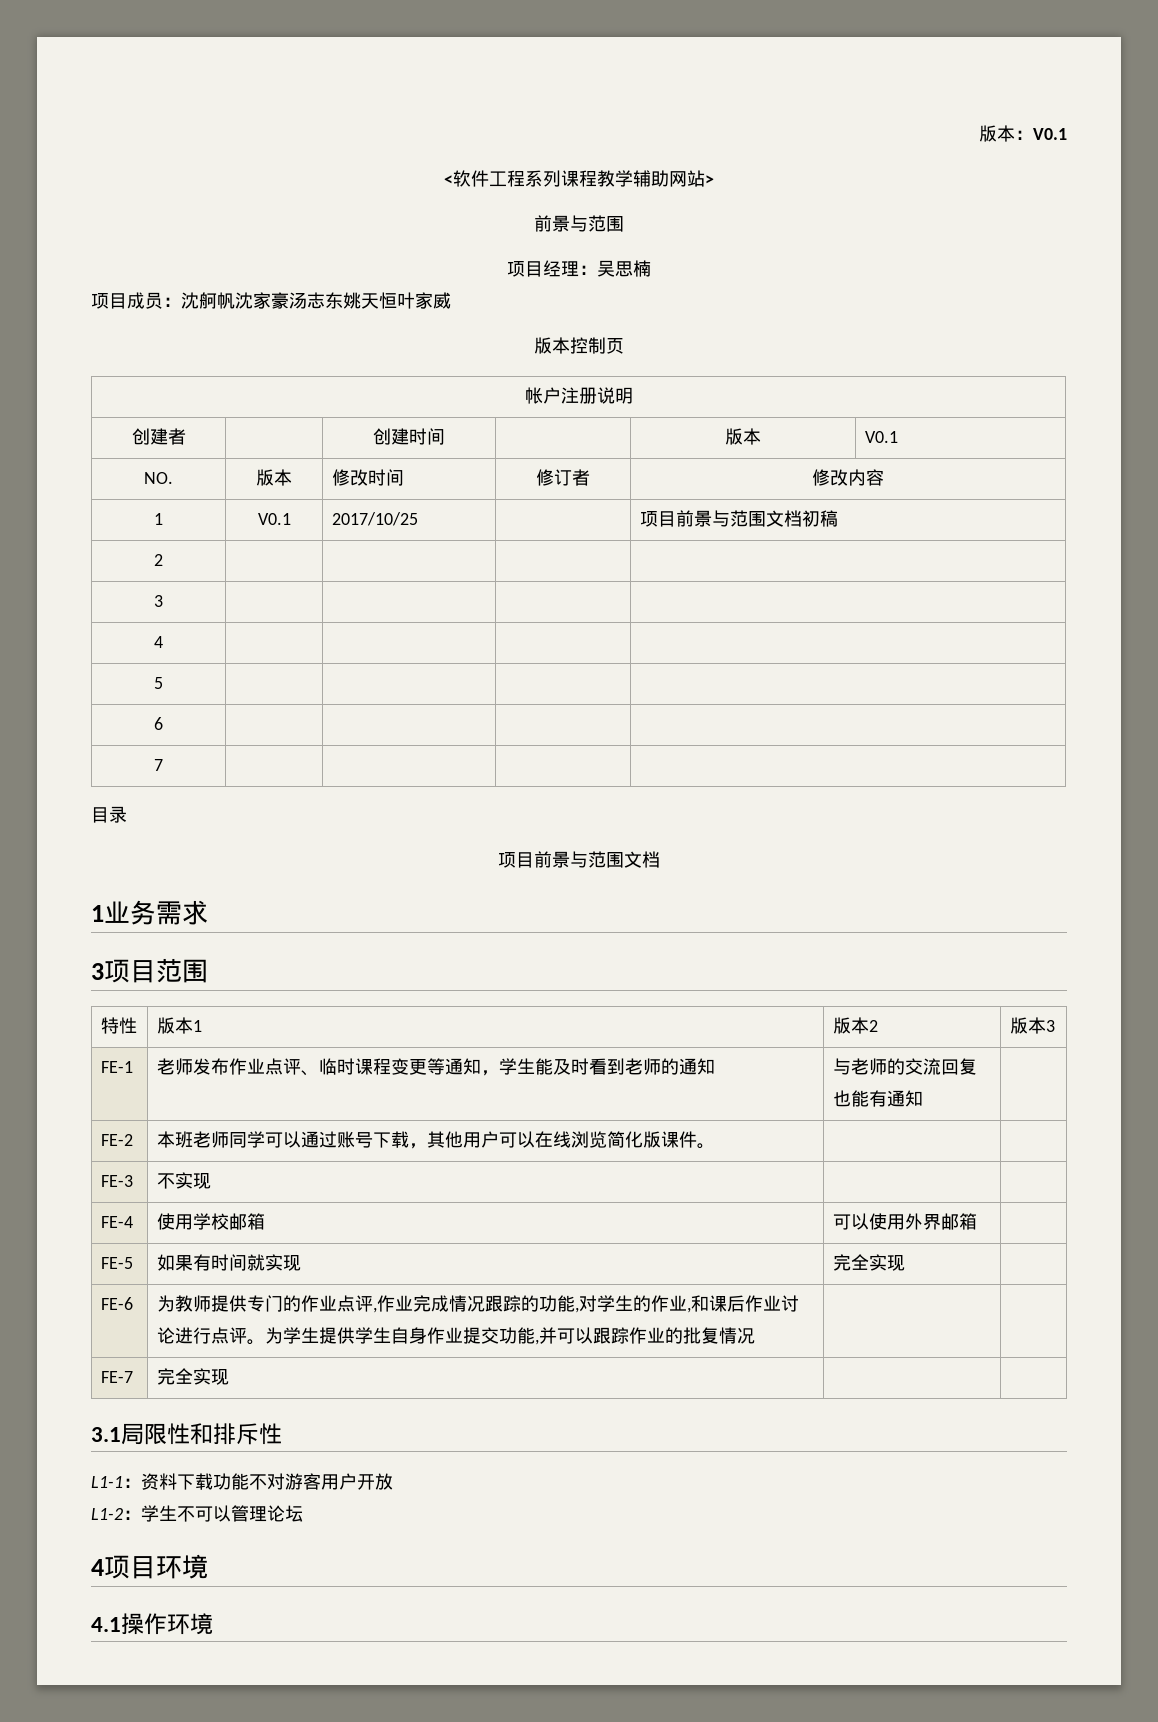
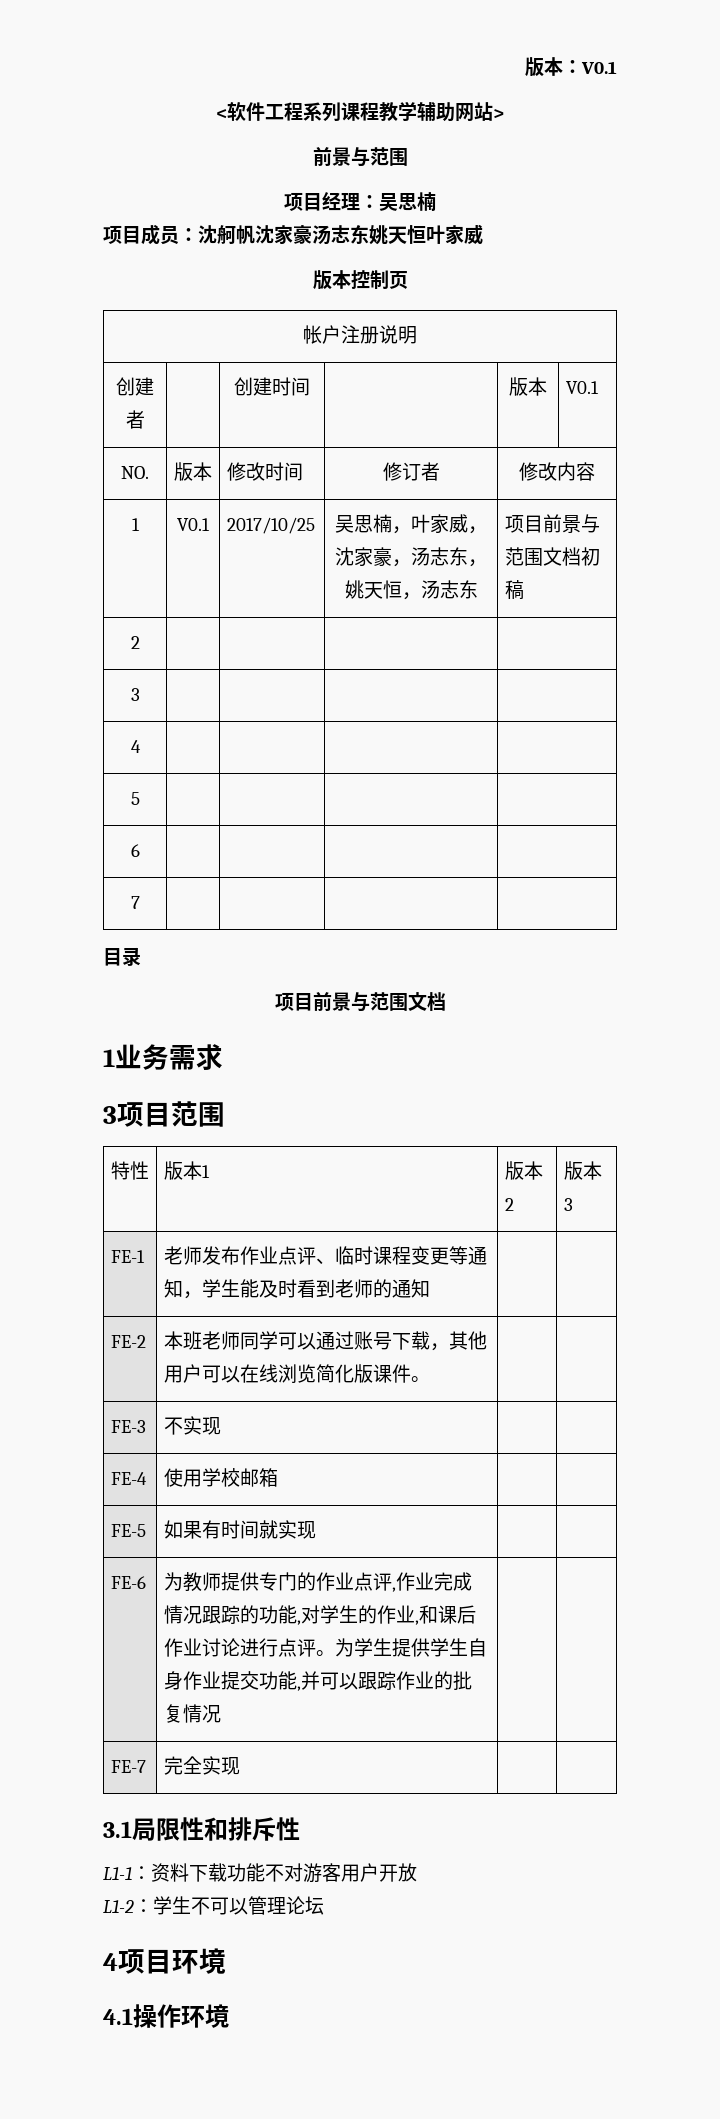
(418, 519) none -> [335,514,487,534] [335,547,487,567] [344,580,478,600] 吴思楠，叶家威，沈家豪，汤志东，姚天恒，汤志东
[832,1058,977,1075] [832,1090,923,1107] 与老师的交流回复也能有通知 -> (430, 1288) none
[832,1213,977,1230] 可以使用外界邮箱 -> (278, 1477) none
[832,1254,905,1271] 完全实现 -> (316, 1530) none

